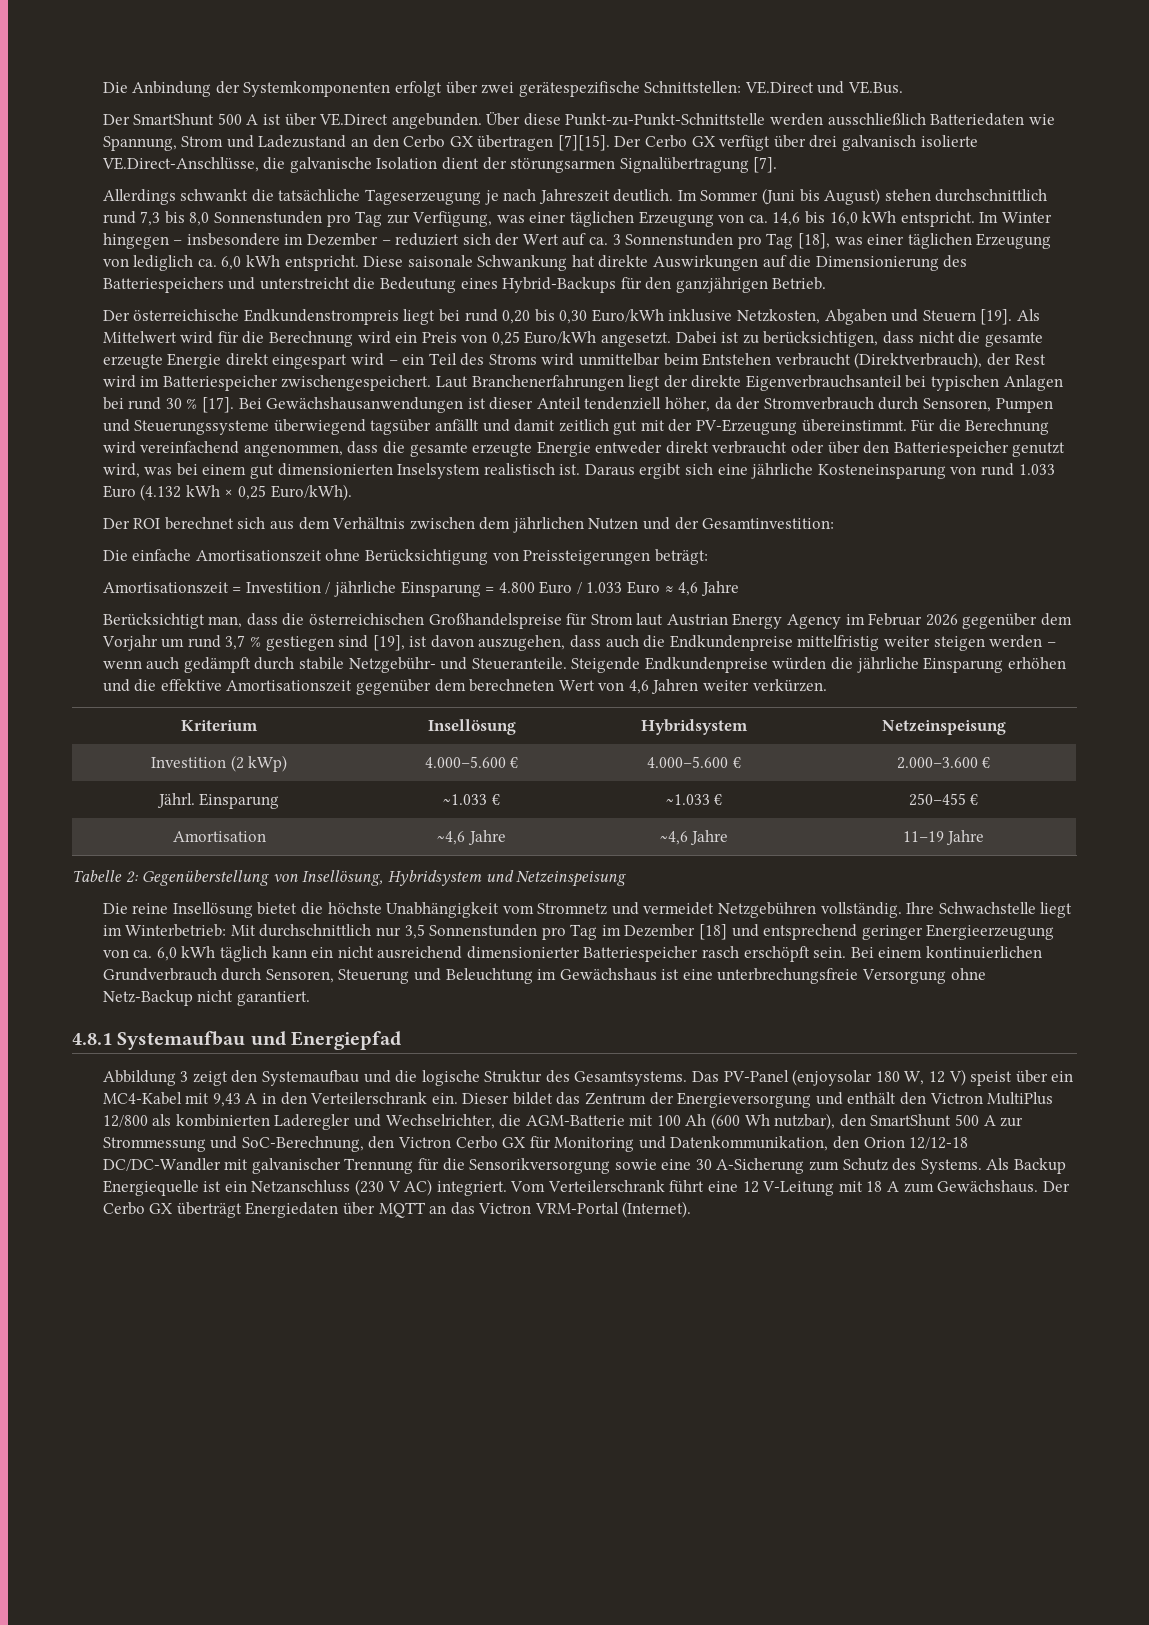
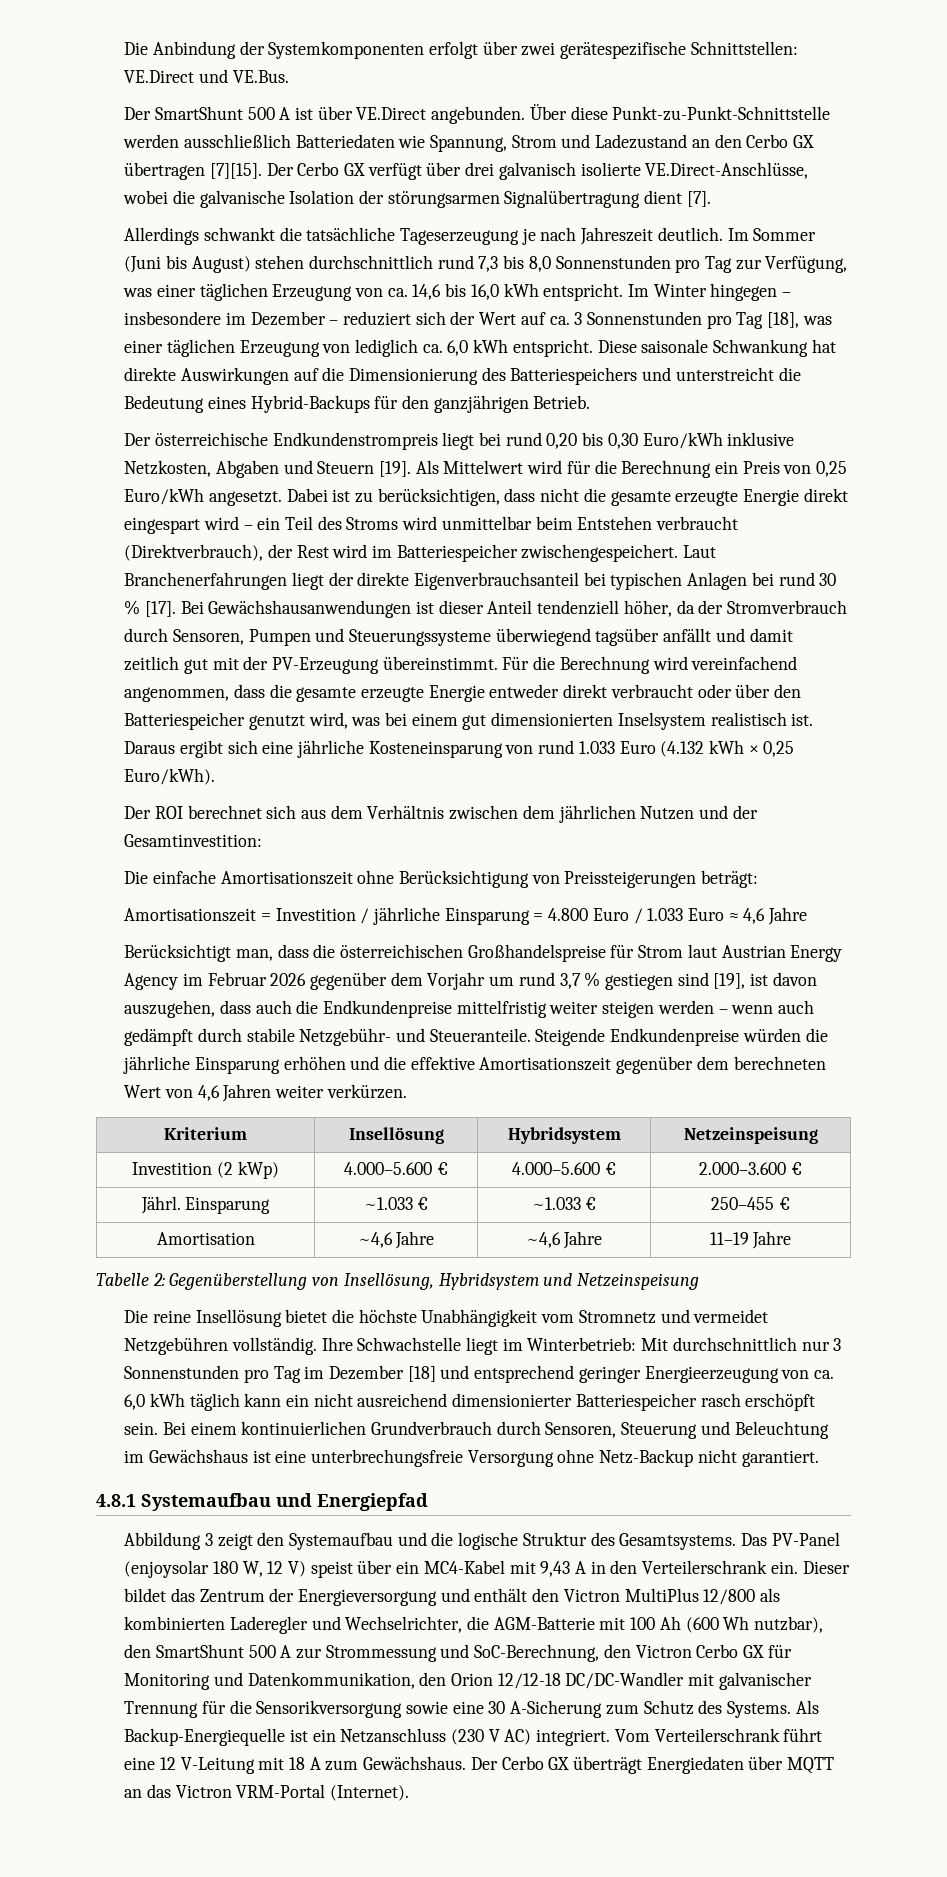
(259, 164) none -> [123,190,169,204] wobei
[441,157,479,170] dient -> (355, 197) none
(749, 165) none -> [644,190,683,204] dient
[357,331,391,344] wird -> (712, 469) none
[404,924,425,939] 3,5 -> [833,1338,842,1351] 3
[1014,1158,1067,1174] [102,1180,199,1196] Backup Energiequelle -> [124,1728,286,1746] Backup-Energiequelle

